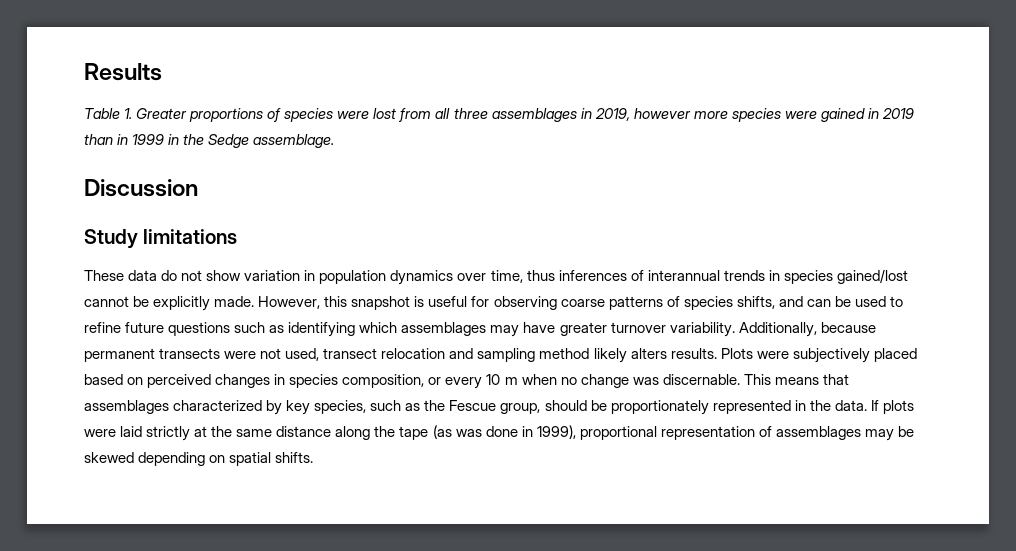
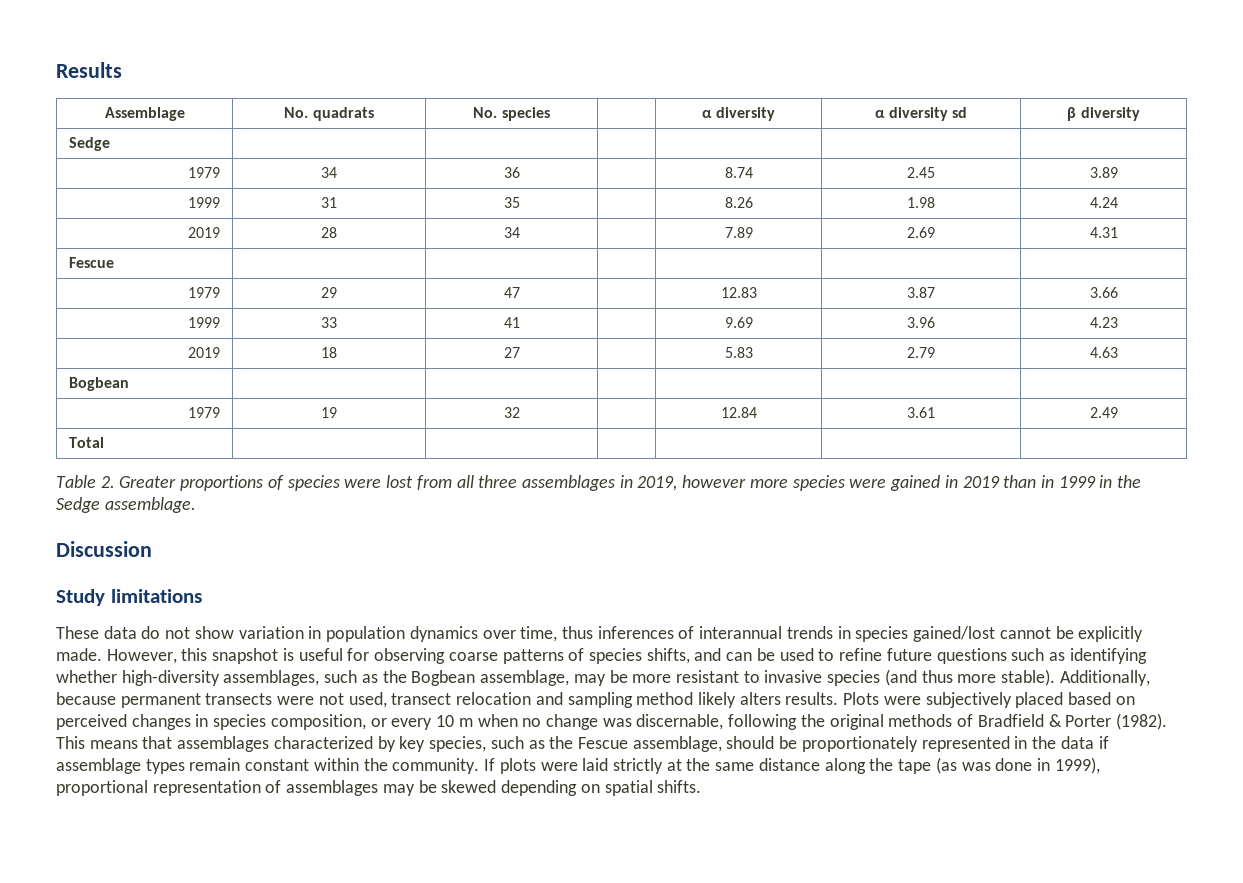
(162, 72) none -> [104,107,185,121] [284,107,374,121] [473,107,550,121] [702,107,775,121] [875,107,967,121] [1067,107,1140,121] [69,137,111,151] [187,167,220,178] [321,167,337,178] [503,167,520,178] [724,167,753,178] [907,167,935,178] [1089,167,1118,178] [187,197,220,208] [321,197,337,208] [503,197,520,208] [724,197,753,208] [907,197,935,208] [1089,197,1118,208] [187,227,220,238] [321,227,337,238] [503,227,520,238] [724,227,753,238] [907,227,935,238] [1089,227,1118,238] [69,257,115,268] [187,287,220,298] [321,287,337,298] [503,287,520,298] [720,287,757,298] [907,287,935,298] [1089,287,1118,298] [187,317,220,328] [321,317,337,328] [503,317,520,328] [724,317,753,328] [907,317,935,328] [1089,317,1118,328] [187,347,220,358] [321,347,337,358] [503,347,520,358] [724,347,753,358] [907,347,935,358] [1089,347,1118,358] [69,377,130,391] [187,407,220,418] [321,407,337,418] [503,407,520,418] [720,407,757,418] [907,407,935,418] [1089,407,1118,418] [69,437,105,448] // Assemblage | No. quadrats | No. species | | α diversity | α diversity sd | β diversity // Sedge | | | | | | // 1979 | 34 | 36 | | 8.74 | 2.45 | 3.89 // 1999 | 31 | 35 | | 8.26 | 1.98 | 4.24 // 2019 | 28 | 34 | | 7.89 | 2.69 | 4.31 // Fescue | | | | | | // 1979 | 29 | 47 | | 12.83 | 3.87 | 3.66 // 1999 | 33 | 41 | | 9.69 | 3.96 | 4.23 // 2019 | 18 | 27 | | 5.83 | 2.79 | 4.63 // Bogbean | | | | | | // 1979 | 19 | 32 | | 12.84 | 3.61 | 2.49 // Total | | | | | |
[124,108,133,119] 1. -> [100,476,115,488] 2.
[359,322,735,337] which assemblages may have greater turnover variability. -> [56,669,1056,686] whether high-diversity assemblages, such as the Bogbean assemblage, may be more resistant to invasive species (and thus more stable).
[662,374,740,385] discernable. -> [636,713,1167,730] discernable, following the original methods of Bradfield & Porter (1982).
[500,403,541,414] group, -> [632,736,722,752] assemblage,
[834,400,867,411] data. -> [1060,736,1109,749] [56,758,480,774] data if assemblage types remain constant within the community.

